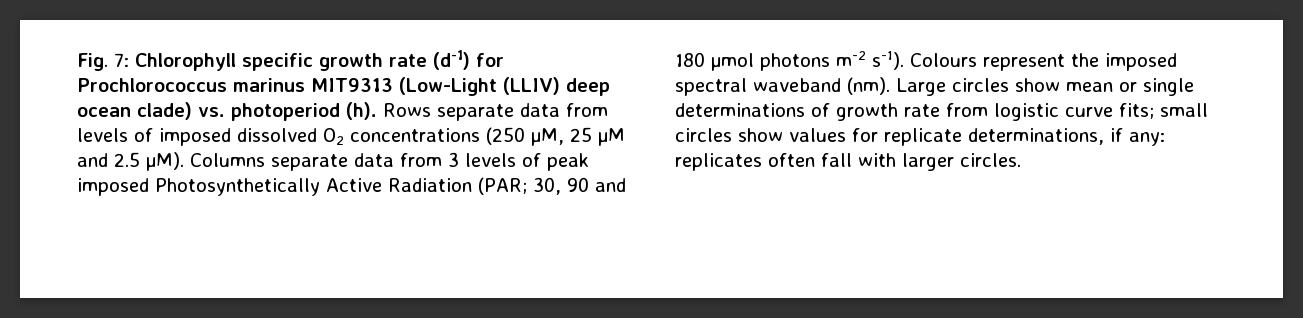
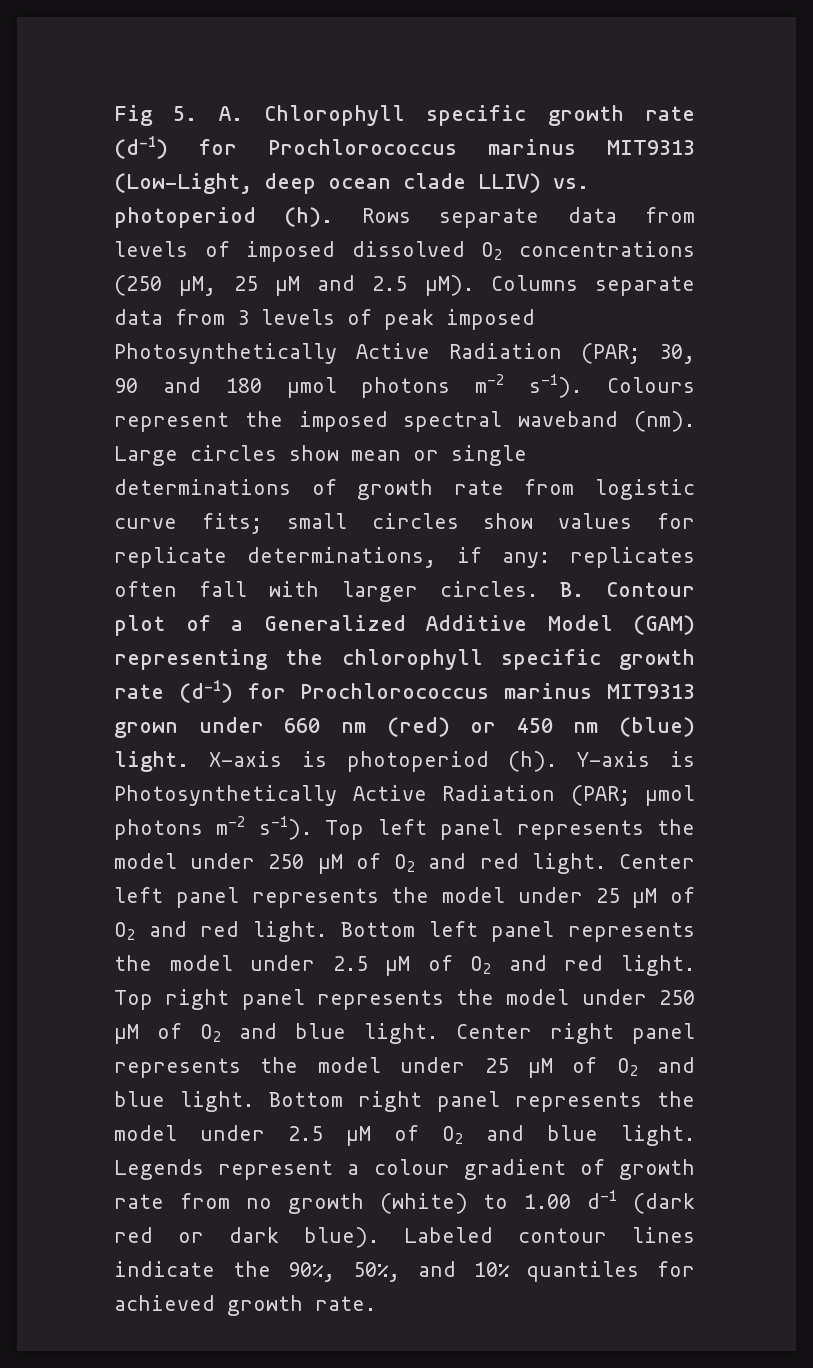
[77,53,129,71] Fig. 7: -> [114,105,243,126] Fig 5. A.
[399,77,610,96] [77,102,192,120] (Low-Light (LLIV) deep ocean clade) -> [114,173,541,194] (Low-Light, deep ocean clade LLIV)
(1021, 160) none -> [559,582,695,597] [114,615,695,636] [114,649,695,670] [114,680,695,703] [114,717,695,738] [114,751,695,772] [114,785,695,806] [114,816,696,840] [114,853,695,874] [114,887,695,908] [114,921,695,942] [114,955,695,976] [114,989,695,1010] [114,1023,695,1044] [114,1057,695,1078] [114,1091,695,1112] [114,1125,695,1146] [114,1159,695,1180] [114,1190,695,1214] [114,1227,695,1248] [114,1261,695,1282] [114,1295,376,1316] B. Contour plot of a Generalized Additive Model (GAM) representing the chlorophyll specific growth rate (d-1) for Prochlorococcus marinus MIT9313 grown under 660 nm (red) or 450 nm (blue) light. X-axis is photoperiod (h). Y-axis is Photosynthetically Active Radiation (PAR; µmol photons m-2 s-1). Top left panel represents the model under 250 µM of O2 and red light. Center left panel represents the model under 25 µM of O2 and red light. Bottom left panel represents the model under 2.5 µM of O2 and red light. Top right panel represents the model under 250 µM of O2 and blue light. Center right panel represents the model under 25 µM of O2 and blue light. Bottom right panel represents the model under 2.5 µM of O2 and blue light. Legends represent a colour gradient of growth rate from no growth (white) to 1.00 d-1 (dark red or dark blue). Labeled contour lines indicate the 90%, 50%, and 10% quantiles for achieved growth rate.

